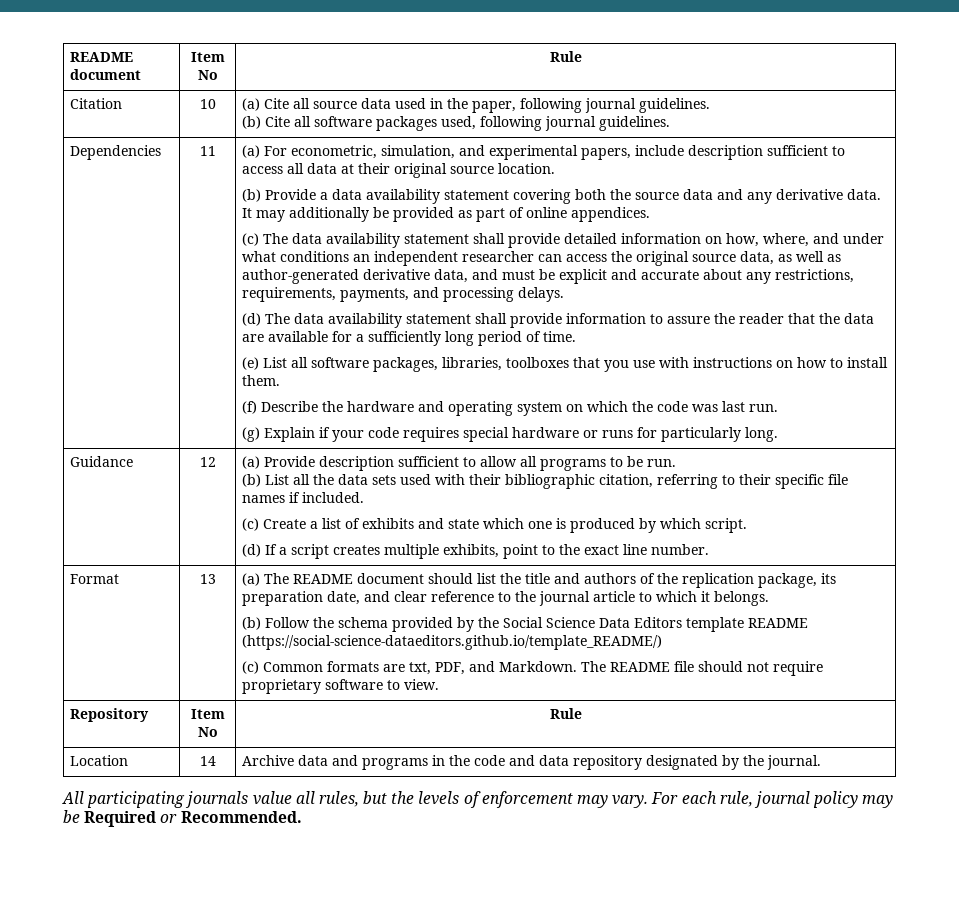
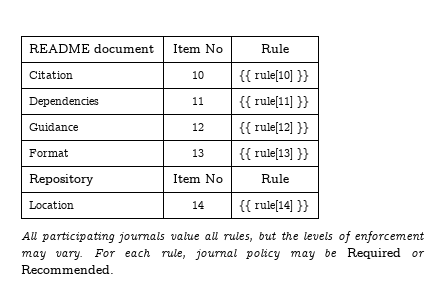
[242,98,711,113] [242,116,671,131] [70,145,162,160] [199,146,216,156] [242,145,846,160] [242,163,556,178] [242,189,882,204] [242,207,651,222] [242,233,885,248] [242,251,842,266] [242,269,855,284] [242,287,565,302] [242,313,875,328] [242,331,577,346] [242,357,889,372] [242,375,281,386] [242,401,779,416] [242,427,779,442] [70,456,134,467] [199,457,216,467] [242,456,677,471] [242,474,849,489] [242,492,365,503] [242,518,748,533] [242,544,710,559] [70,574,120,584] [199,574,216,584] [242,573,837,588] [242,591,770,606] [242,617,809,632] [242,635,663,650] [242,661,824,676] [242,679,440,694] (a) Cite all source data used in the paper, following journal guidelines. // (b) Cite all software packages used, following journal guidelines. // Dependencies | 11 | (a) For econometric, simulation, and experimental papers, include description sufficient to access all data at their original source location. // (b) Provide a data availability statement covering both the source data and any derivative data. It may additionally be provided as part of online appendices. // (c) The data availability statement shall provide detailed information on how, where, and under what conditions an independent researcher can access the original source data, as well as author-generated derivative data, and must be explicit and accurate about any restrictions, requirements, payments, and processing delays. // (d) The data availability statement shall provide information to assure the reader that the data are available for a sufficiently long period of time. // (e) List all software packages, libraries, toolboxes that you use with instructions on how to install them. // (f) Describe the hardware and operating system on which the code was last run. // (g) Explain if your code requires special hardware or runs for particularly long. // Guidance | 12 | (a) Provide description sufficient to allow all programs to be run. // (b) List all the data sets used with their bibliographic citation, referring to their specific file names if included. // (c) Create a list of exhibits and state which one is produced by which script. // (d) If a script creates multiple exhibits, point to the exact line number. // Format | 13 | (a) The README document should list the title and authors of the replication package, its preparation date, and clear reference to the journal article to which it belongs. // (b) Follow the schema provided by the Social Science Data Editors template README (https://social-science-dataeditors.github.io/template_README/) // (c) Common formats are txt, PDF, and Markdown. The README file should not require proprietary software to view. -> [239,70,310,82] [29,97,100,107] [191,97,204,105] [239,96,310,108] [29,123,79,131] [191,123,204,131] [239,122,310,134] [29,149,70,157] [191,149,204,157] [239,148,310,160] {{ rule[10] }} // Dependencies | 11 | {{ rule[11] }} // Guidance | 12 | {{ rule[12] }} // Format | 13 | {{ rule[13] }}
[242,755,822,770] Archive data and programs in the code and data repository designated by the journal. -> [239,200,310,212] {{ rule[14] }}

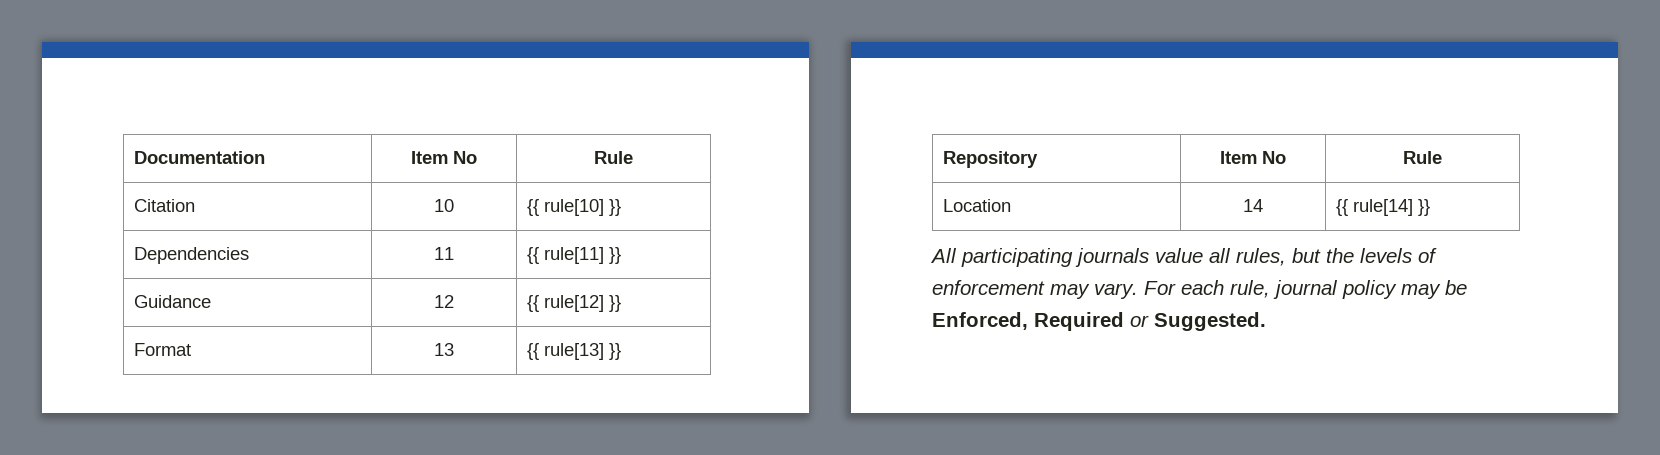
[29,44,155,53] README document -> [133,151,265,164] Documentation
(338, 252) none -> [932,312,1028,330] Enforced,
[21,265,114,274] Recommended. -> [1154,312,1266,331] Suggested.

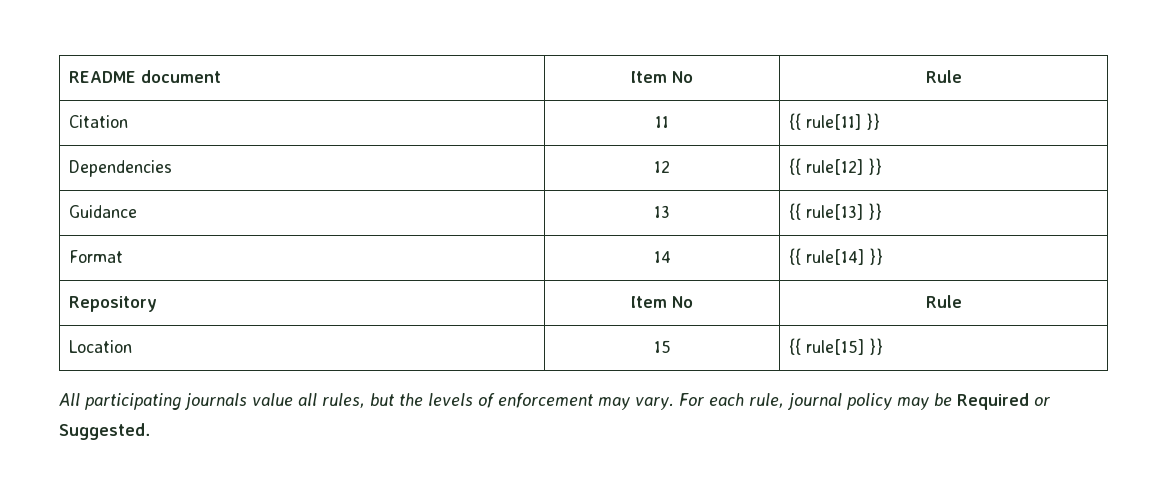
[133,151,265,164] Documentation -> [69,70,222,83] README document
[434,199,454,212] [526,199,621,216] [133,247,249,264] | 10 | {{ rule[10] }} // Dependencies -> (129, 121) none
[133,295,211,308] Guidance -> [69,160,173,177] Dependencies
[133,343,191,356] Format -> [69,205,138,218] Guidance
(621, 351) none -> [69,250,124,263] [653,251,671,263] [789,248,884,265] // Format | 14 | {{ rule[14] }}
[1243,199,1263,212] [1335,199,1413,216] 14 | {{ rule[14] -> [653,340,671,353] [789,338,865,355] 15 | {{ rule[15]
[932,312,1028,330] Enforced, -> (952, 399) none

